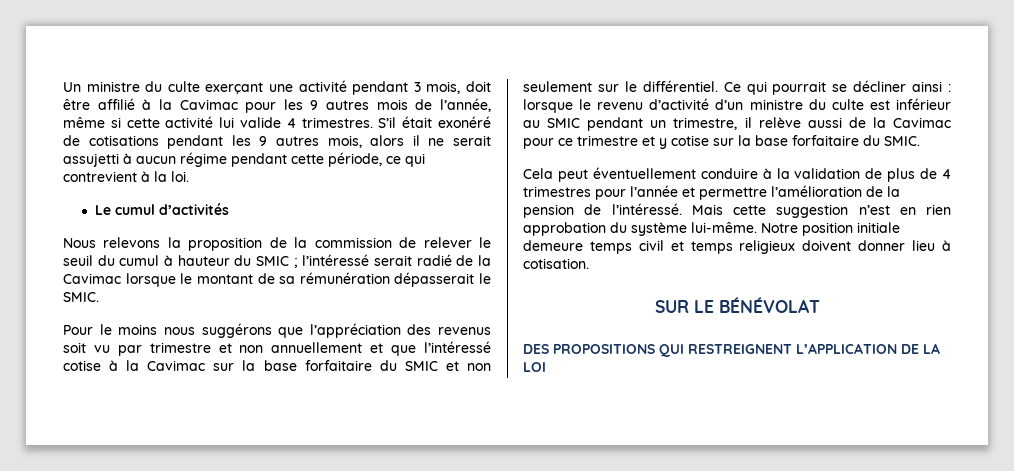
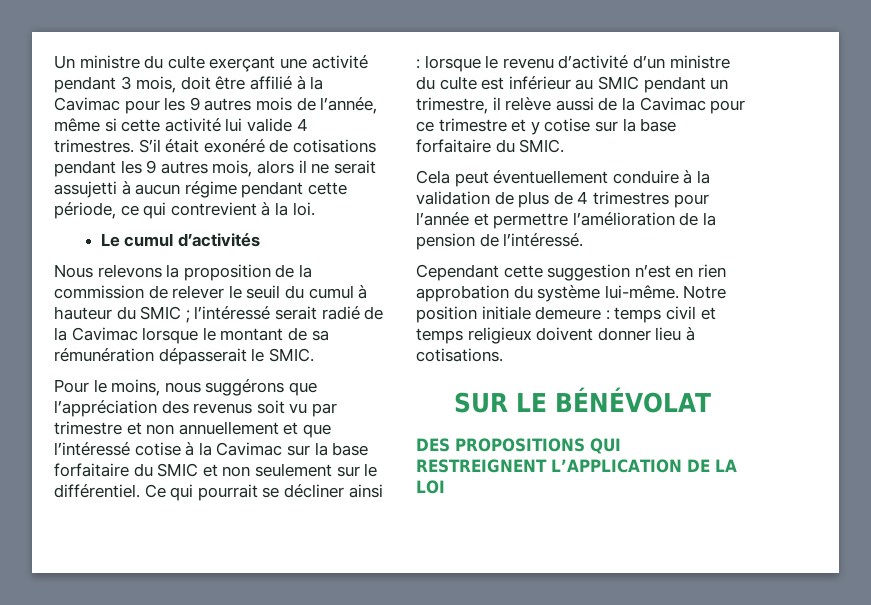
[118,324,158,335] moins -> [111,379,161,396] moins,
[691,204,723,215] Mais -> [416,264,499,281] // Cependant
(583, 245) none -> [605,310,610,320] :
[523,258,589,269] cotisation. -> [416,348,503,362] cotisations.

